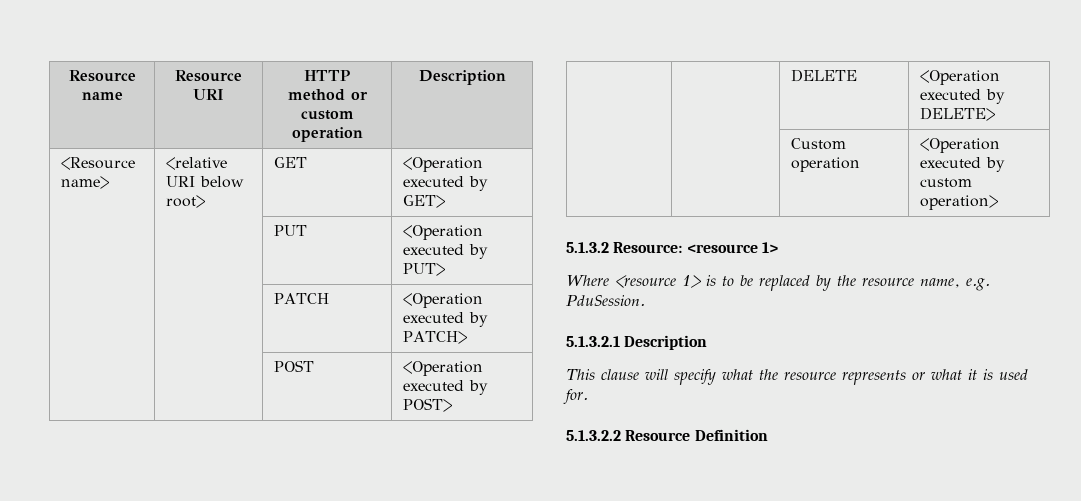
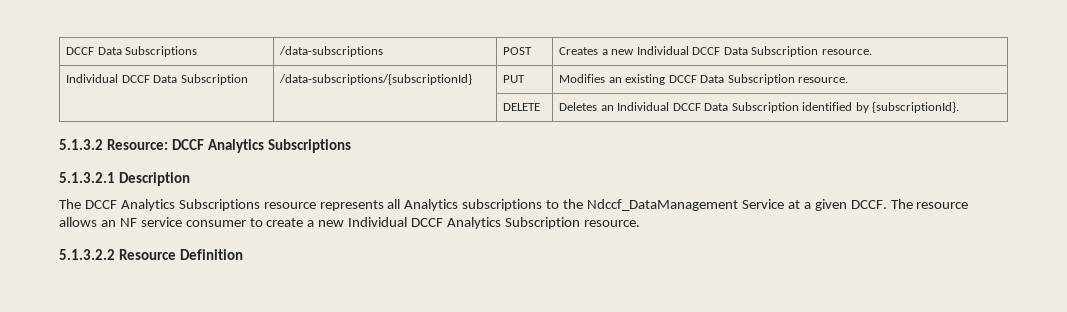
[68,70,136,82] [81,92,123,100] [175,70,242,82] [193,89,224,100] [304,70,350,81] [287,89,368,101] [300,110,354,120] [291,127,363,142] [418,70,506,85] [60,157,135,170] [60,176,109,189] [165,157,227,170] [165,176,244,188] [165,195,205,208] [273,157,307,168] [402,157,483,172] [402,176,488,191] [402,195,445,208] [273,225,307,236] [402,225,483,240] [402,244,488,259] [402,263,445,276] [273,293,329,304] [402,293,483,308] [402,312,488,327] [402,331,467,344] [273,360,314,372] [402,361,483,376] [402,380,488,395] [402,398,452,412] [790,69,857,82] [919,70,1000,85] [919,89,1005,104] [919,107,995,121] [790,138,846,150] [790,157,860,172] [919,138,1000,153] [919,157,1005,172] [919,178,972,188] [919,195,998,210] [566,242,778,253] [566,275,990,291] [566,295,645,306] [566,335,708,350] [566,369,1028,385] [563,389,588,404] Resource name | Resource URI | HTTP method or custom operation | Description // <Resource name> | <relative URI below root> | GET | <Operation executed by GET> // | | PUT | <Operation executed by PUT> // | | PATCH | <Operation executed by PATCH> // | | POST | <Operation executed by POST> // | | DELETE | <Operation executed by DELETE> // | | Custom operation | <Operation executed by custom operation> // 5.1.3.2 Resource: <resource 1> // Where <resource 1> is to be replaced by the resource name, e.g. PduSession. // 5.1.3.2.1 Description // This clause will specify what the resource represents or what it is used for. -> [66,46,198,57] [279,46,384,57] [503,47,533,55] [559,46,872,57] [66,74,248,85] [279,74,473,85] [503,75,526,83] [559,74,849,85] [503,103,541,111] [559,102,960,113] [59,139,351,153] [59,172,190,186] [59,199,969,211] [59,217,640,229] DCCF Data Subscriptions | /data-subscriptions | POST | Creates a new Individual DCCF Data Subscription resource. // Individual DCCF Data Subscription | /data-subscriptions/{subscriptionId} | PUT | Modifies an existing DCCF Data Subscription resource. // | | DELETE | Deletes an Individual DCCF Data Subscription identified by {subscriptionId}. // 5.1.3.2 Resource: DCCF Analytics Subscriptions // 5.1.3.2.1 Description // The DCCF Analytics Subscriptions resource represents all Analytics subscriptions to the Ndccf_DataManagement Service at a given DCCF. The resource allows an NF service consumer to create a new Individual DCCF Analytics Subscription resource.

